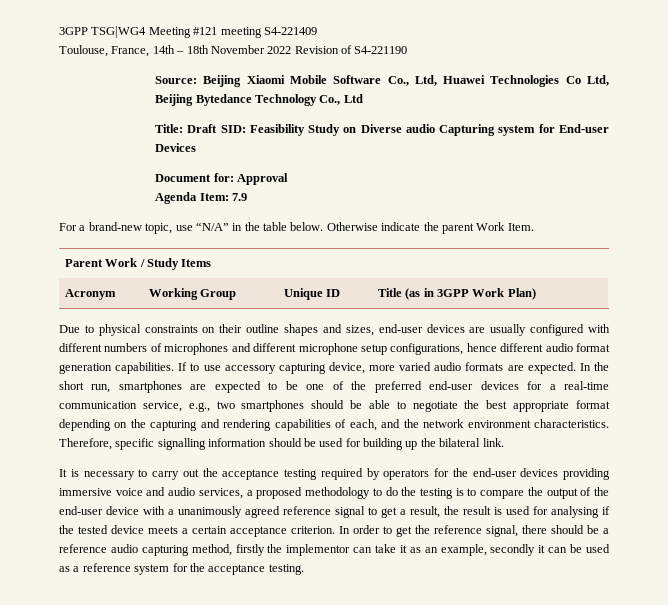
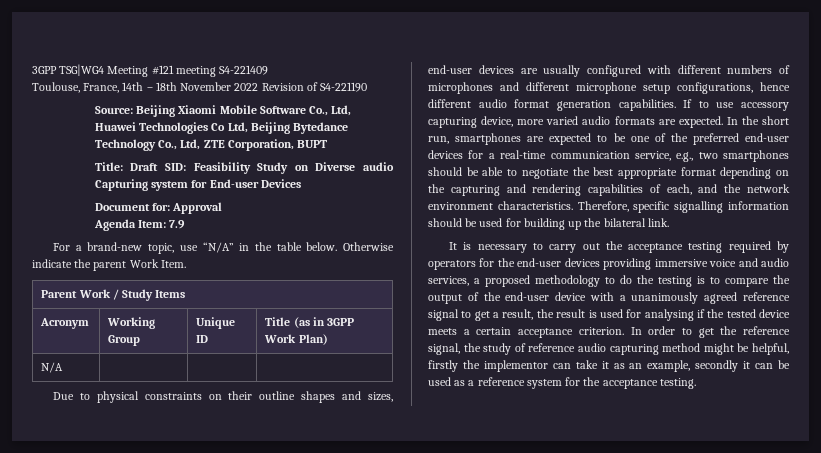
[343,94,363,103] Ltd -> [180,139,328,151] Ltd, ZTE Corporation, BUPT
(536, 294) none -> [41,362,64,373] // N/A | | |
[522,525,609,534] [59,544,232,556] there should be a reference audio capturing method, -> [463,343,789,355] the study of reference audio capturing method might be helpful,

